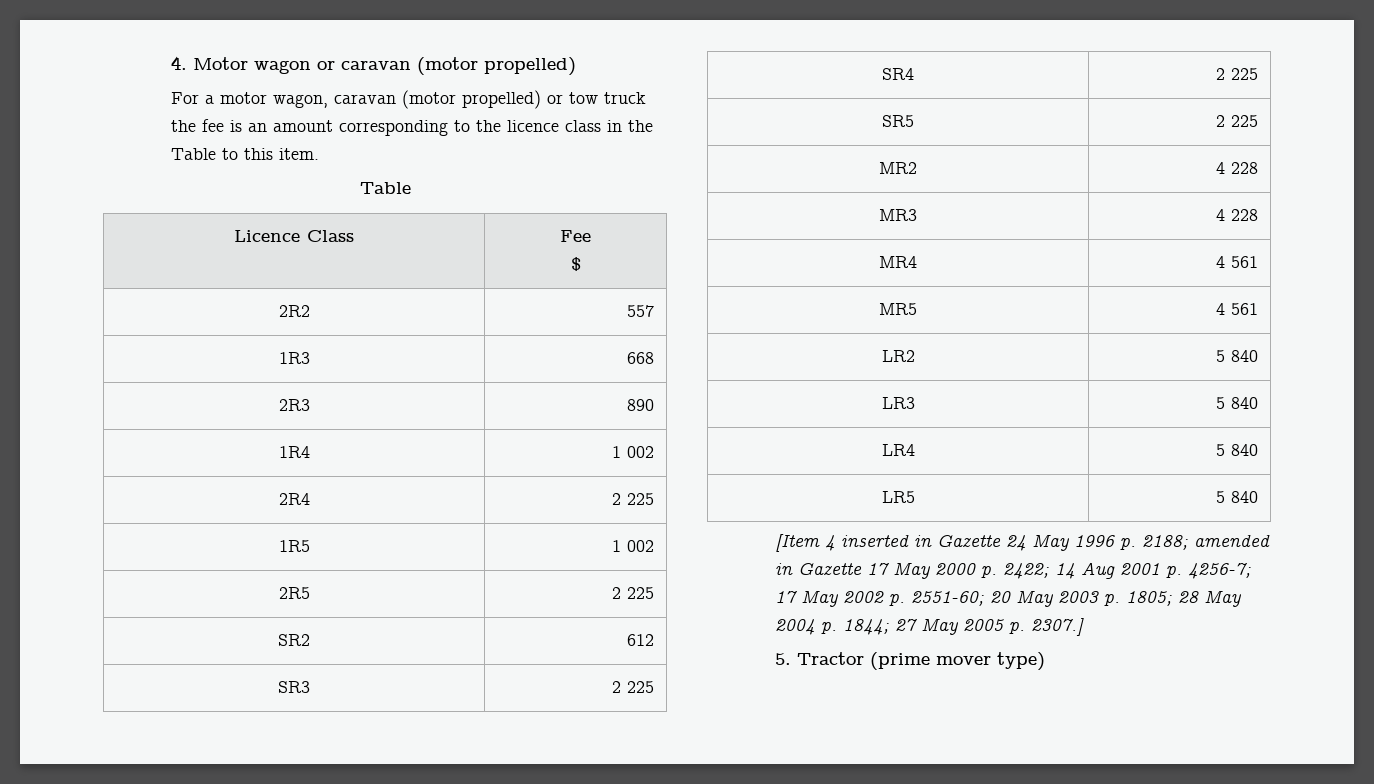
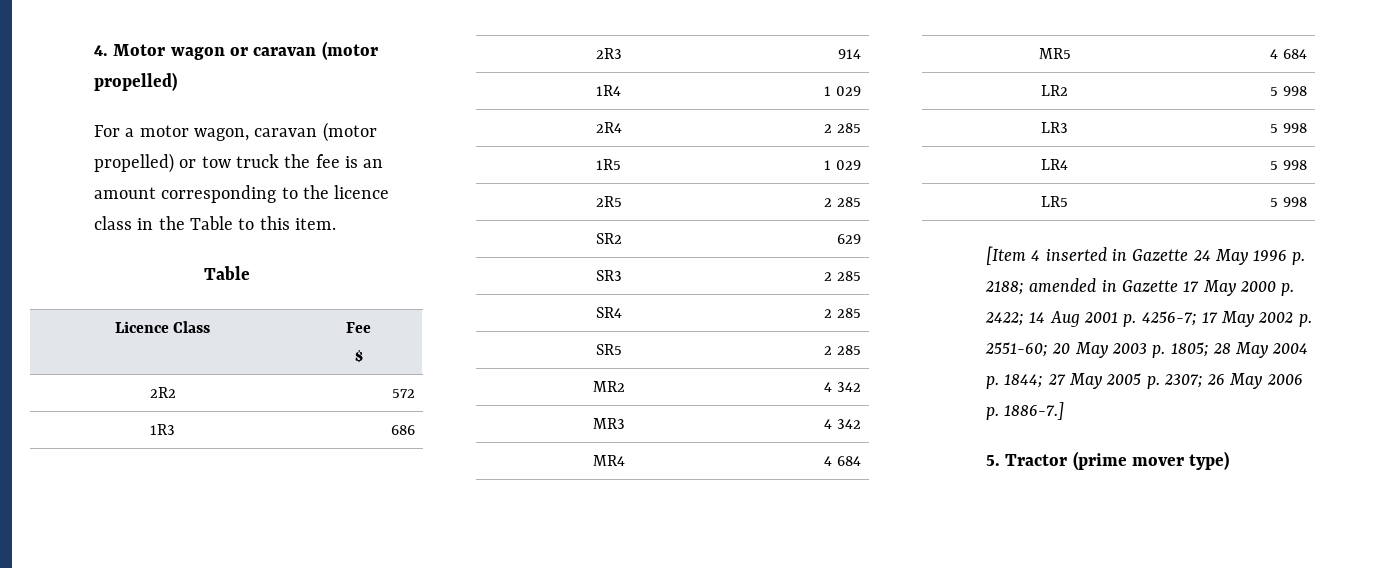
[626,305,654,317] 557 -> [391,389,415,398] 572
[626,352,654,364] 668 -> [390,425,415,435] 686
[626,399,654,411] 890 -> [837,49,861,59] 914
[626,446,654,458] 002 -> [835,86,861,96] 029
[626,493,654,505] 225 -> [836,123,861,133] 285
[626,540,654,552] 002 -> [835,160,861,170] 029
[626,587,654,599] 225 -> [836,197,861,207] 285
[626,634,654,646] 612 -> [836,234,861,244] 629
[626,681,654,693] 225 -> [836,271,861,281] 285
[1230,68,1258,80] 225 -> [836,308,861,318] 285
[1230,115,1258,127] 225 -> [836,345,861,355] 285
[1230,162,1258,174] 228 -> [836,382,861,392] 342
[1230,209,1258,221] 228 -> [836,419,861,429] 342
[1230,256,1258,268] 561 -> [836,456,861,466] 684
[1230,303,1258,315] 561 -> [1282,49,1307,59] 684
[1230,350,1258,362] 840 -> [1282,86,1307,96] 998
[1230,397,1258,409] 840 -> [1282,123,1307,133] 998
[1230,444,1258,456] 840 -> [1282,160,1307,170] 998
[1230,491,1258,503] 840 -> [1282,197,1307,207] 998
[1031,618,1085,636] 2307.] -> [1163,373,1303,389] [986,402,1065,420] 2307; 26 May 2006 p. 1886-7.]

